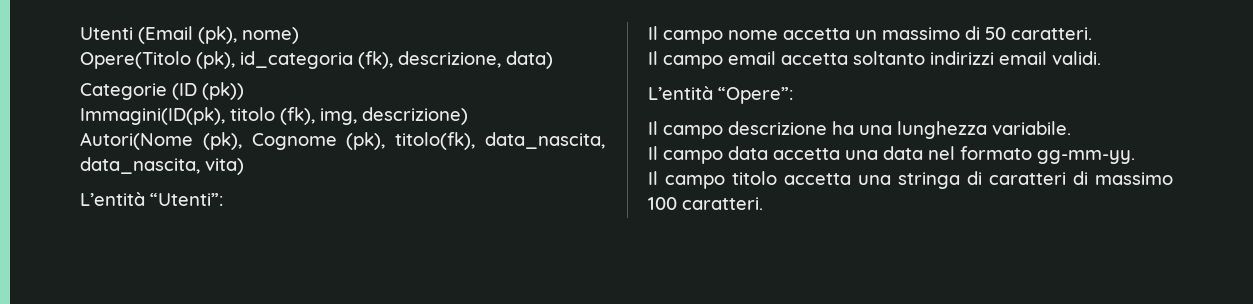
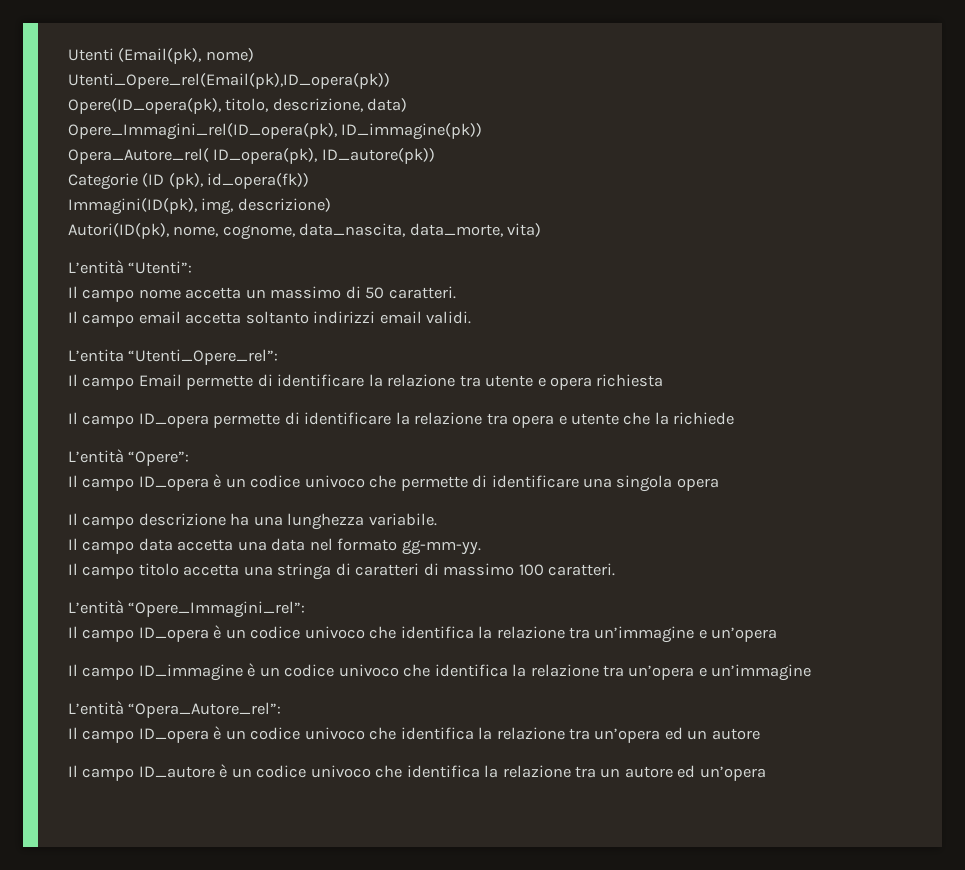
[138,26,237,44] (Email (pk), -> [118,48,202,64] (Email(pk),
[80,51,553,69] Opere(Titolo (pk), id_categoria (fk), descrizione, data) -> [68,73,390,89] [68,98,408,114] [68,123,483,140] [68,148,435,164] Utenti_Opere_rel(Email(pk),ID_opera(pk)) // Opere(ID_opera(pk), titolo, descrizione, data) // Opere_Immagini_rel(ID_opera(pk), ID_immagine(pk)) // Opera_Autore_rel( ID_opera(pk), ID_autore(pk))
[202,82,244,100] (pk)) -> [168,173,310,189] (pk), id_opera(fk))
[230,107,315,125] titolo (fk), -> (197, 206) none
[80,132,605,150] [80,157,200,174] Autori(Nome (pk), Cognome (pk), titolo(fk), data_nascita, data_nascita, -> [68,223,503,240] Autori(ID(pk), nome, cognome, data_nascita, data_morte,
[648,86,793,104] L’entità “Opere”: -> [68,349,279,365] [68,374,664,390] [68,412,735,428] [68,449,190,466] [68,474,719,492] L’entita “Utenti_Opere_rel”: // Il campo Email permette di identificare la relazione tra utente e opera richiesta // Il campo ID_opera permette di identificare la relazione tra opera e utente che la richiede // L’entità “Opere”: // Il campo ID_opera è un codice univoco che permette di identificare una singola opera
(763, 203) none -> [68,600,306,618] [68,625,778,643] [68,663,812,681] [68,701,282,718] [68,726,760,743] [68,764,766,781] // L’entità “Opere_Immagini_rel”: // Il campo ID_opera è un codice univoco che identifica la relazione tra un’immagine e un’opera // Il campo ID_immagine è un codice univoco che identifica la relazione tra un’opera e un’immagine // L’entità “Opera_Autore_rel”: // Il campo ID_opera è un codice univoco che identifica la relazione tra un’opera ed un autore // Il campo ID_autore è un codice univoco che identifica la relazione tra un autore ed un’opera

